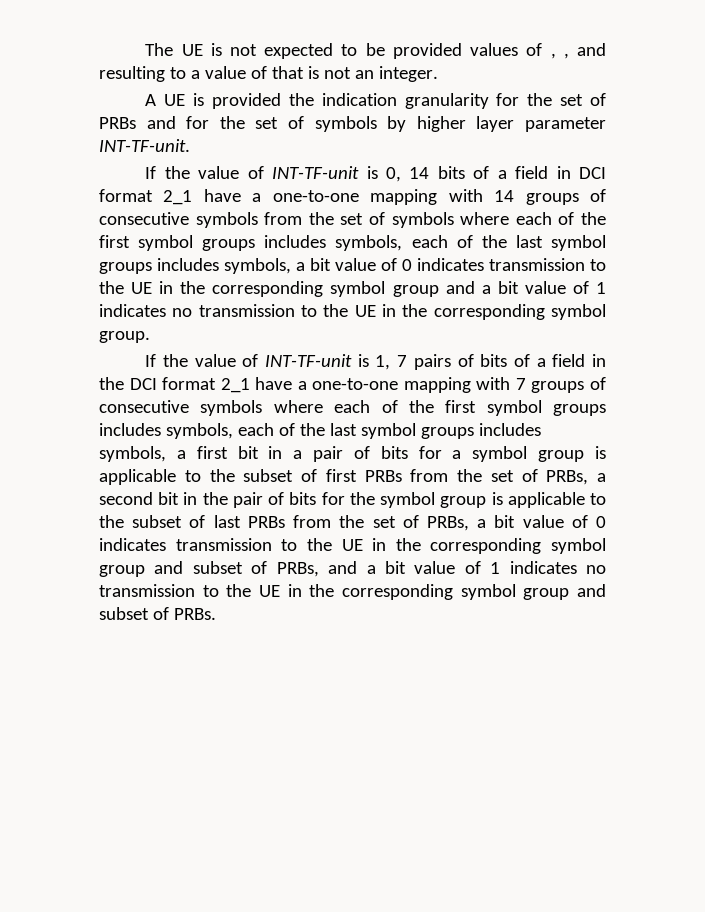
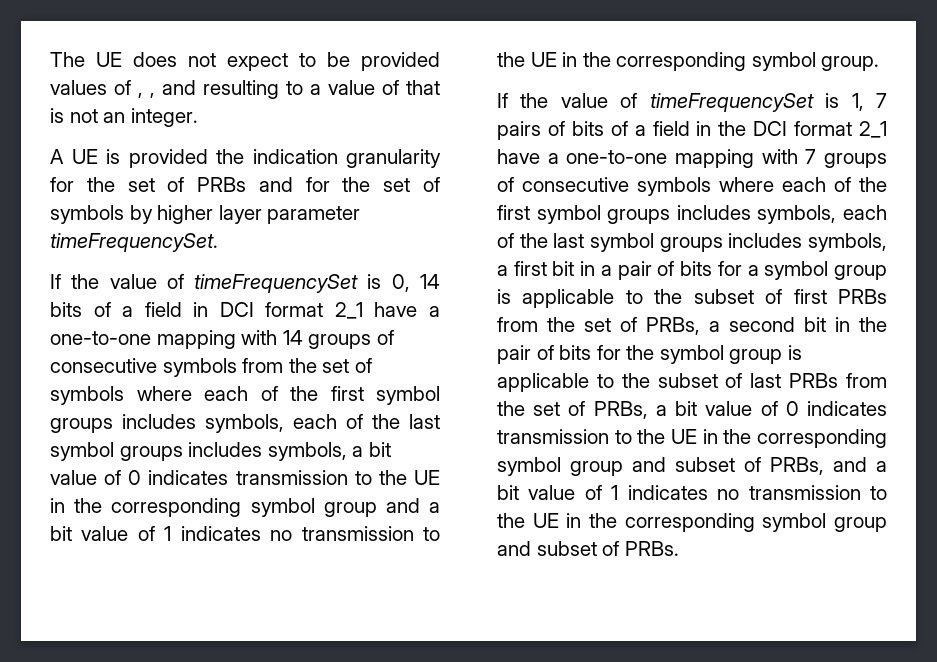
[210,43,334,59] is not expected -> [133,52,288,71] does not expect
[99,139,190,152] [145,166,360,179] INT-TF-unit. // If the value of INT-TF-unit -> [50,233,218,252] [50,274,359,293] timeFrequencySet. // If the value of timeFrequencySet
[265,354,353,367] INT-TF-unit -> [649,93,814,112] timeFrequencySet

